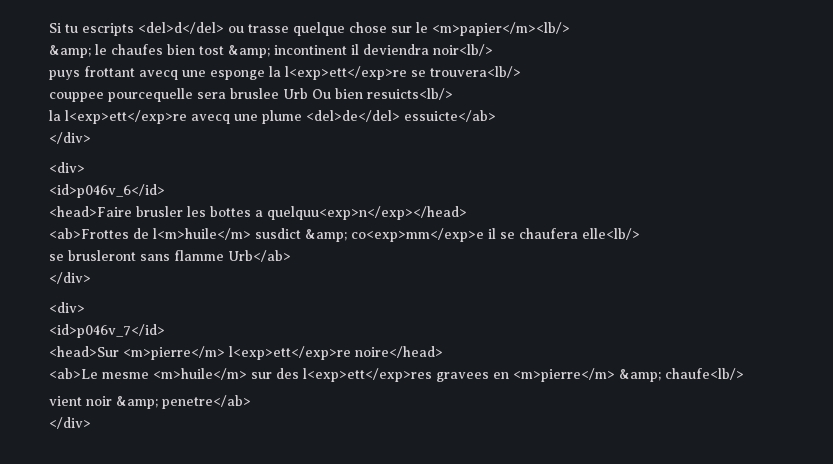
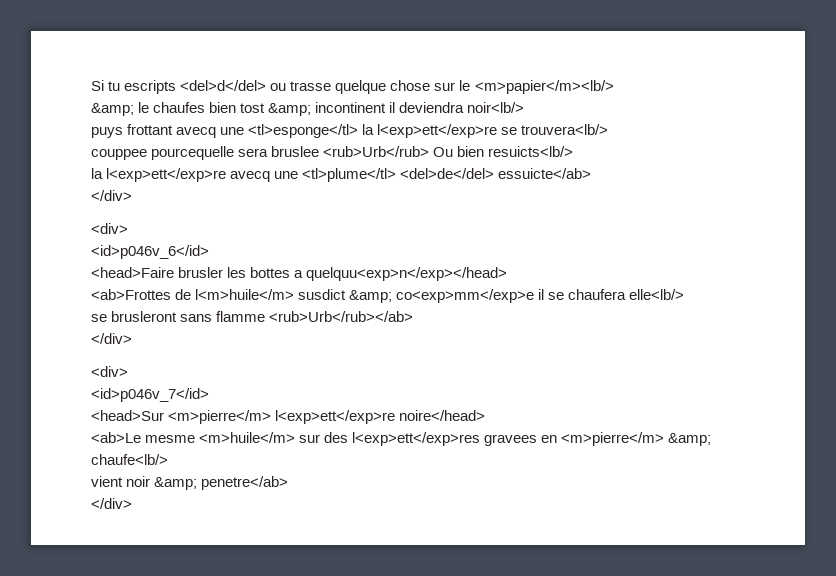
[210,70,265,80] esponge -> [248,124,359,138] <tl>esponge</tl>
[283,88,308,99] Urb -> [323,146,430,157] <rub>Urb</rub>
[262,110,302,124] plume -> [302,168,397,182] <tl>plume</tl>
[228,250,291,262] Urb</ab> -> [269,311,414,322] <rub>Urb</rub></ab>

